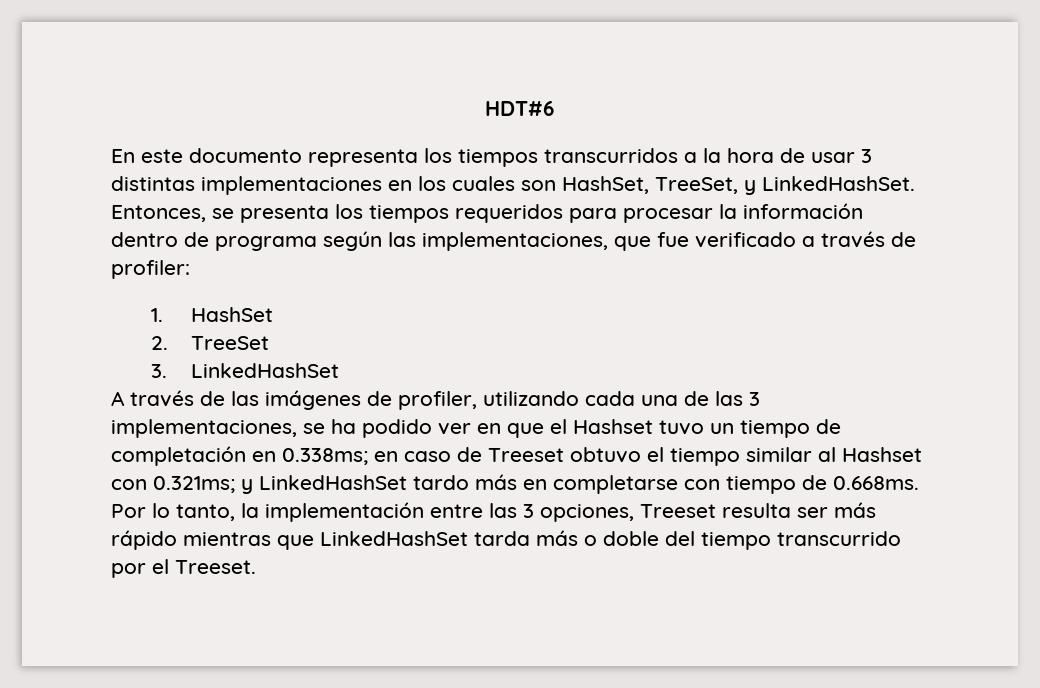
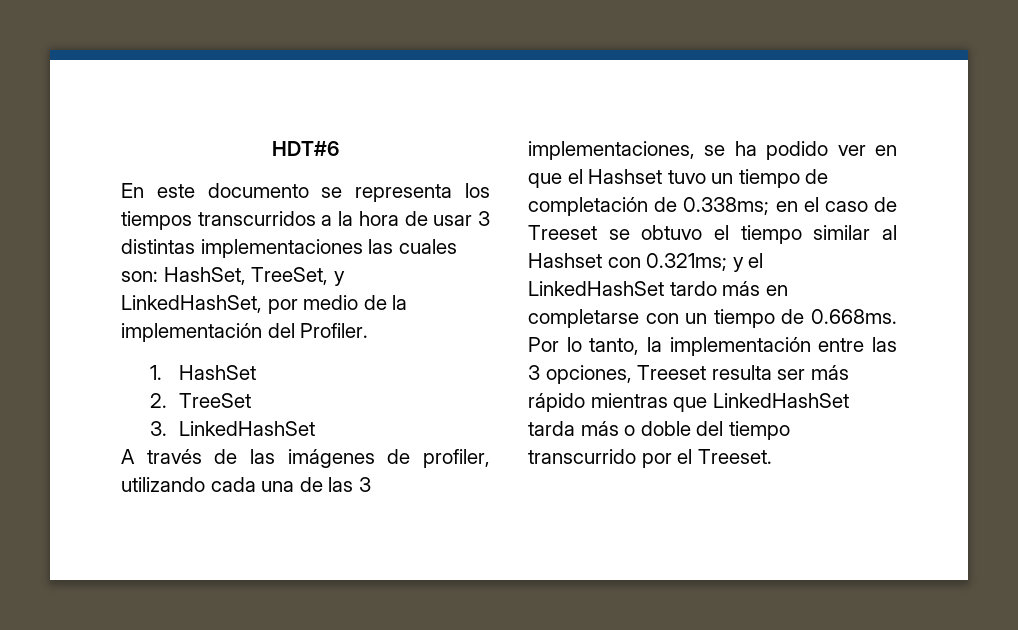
(302, 155) none -> [321,187,343,198] se
[388,176,915,195] [111,203,863,223] [111,231,916,251] [111,260,190,279] en los cuales son HashSet, TreeSet, y LinkedHashSet. Entonces, se presenta los tiempos requeridos para procesar la información dentro de programa según las implementaciones, que fue verificado a través de profiler: -> [368,239,457,254] [121,267,345,286] [121,295,408,314] [121,323,369,342] las cuales son: HashSet, TreeSet, y LinkedHashSet, por medio de la implementación del Profiler.
[252,451,276,462] en -> [654,197,678,212] de
(398, 456) none -> [803,197,819,212] el
(564, 455) none -> [608,229,630,240] se
(253, 486) none -> [748,253,764,268] el
(720, 484) none -> [685,313,708,324] un

